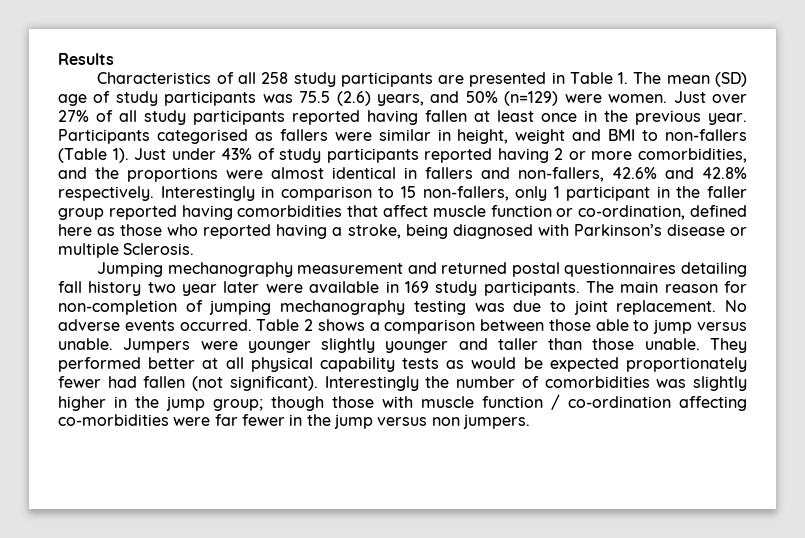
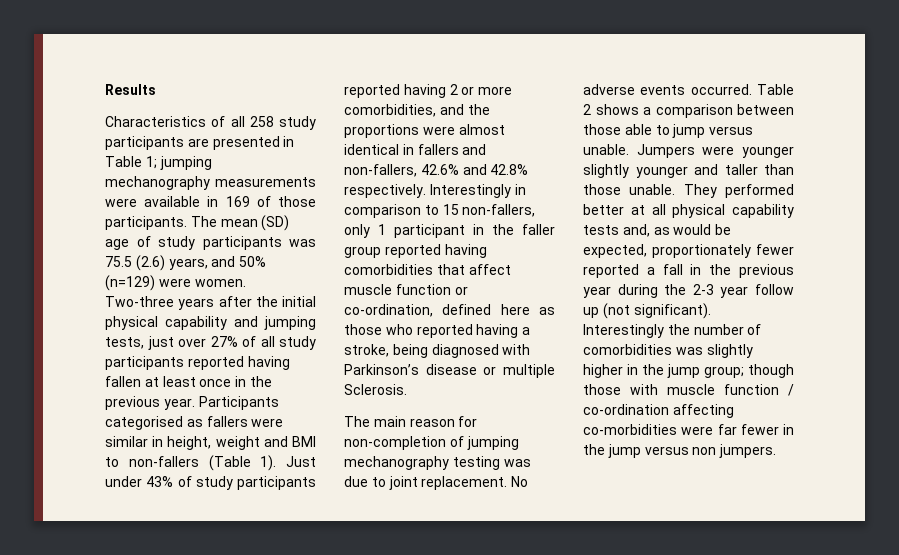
[618,72,629,84] 1. -> [145,156,212,170] [105,176,316,190] [105,196,316,207] [105,216,187,230] 1; jumping mechanography measurements were available in 169 of those participants.
[673,91,706,103] Just -> [105,296,316,310] [105,316,316,330] [105,336,174,350] Two-three years after the initial physical capability and jumping tests, just
[97,262,747,277] [58,281,580,296] Jumping mechanography measurement and returned postal questionnaires detailing fall history two year later were available in 169 study participants. -> (407, 389) none
(440, 363) none -> [622,224,650,237] and,
[549,357,619,372] expected -> [583,244,647,258] expected,
[107,376,186,388] had fallen -> [583,264,794,278] [583,284,794,298] [583,307,599,318] reported a fall in the previous year during the 2-3 year follow up

